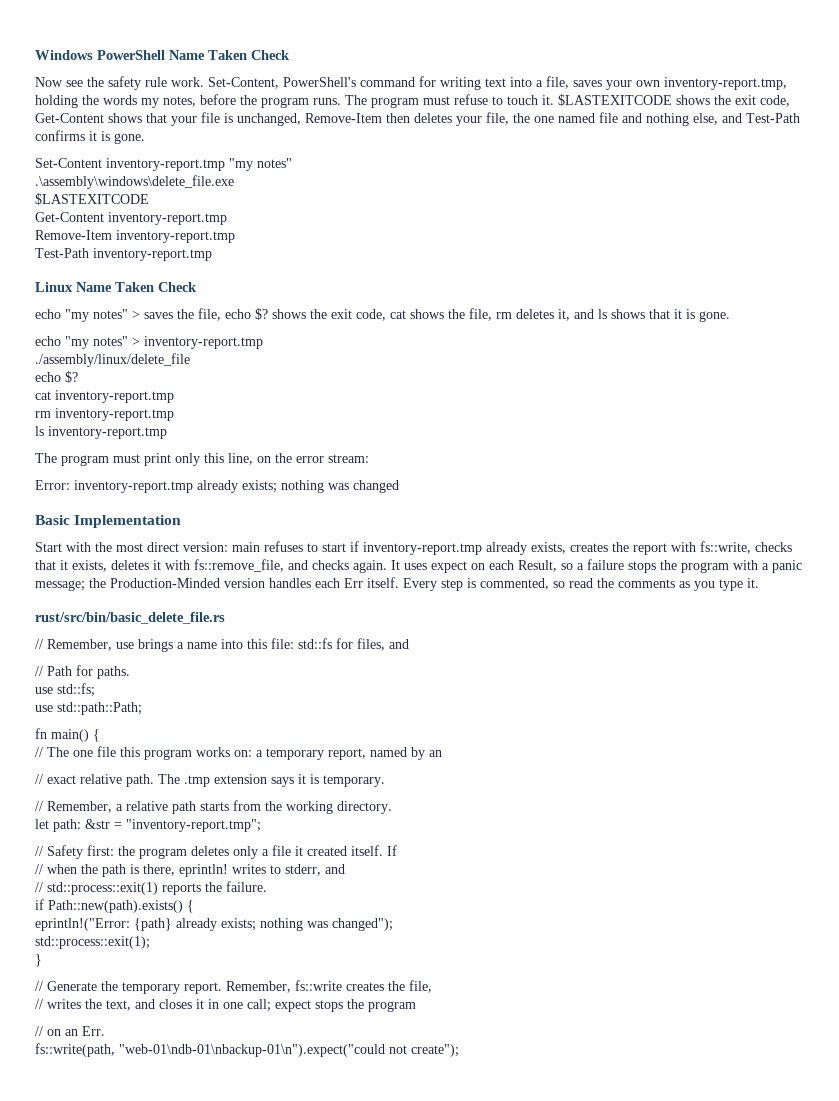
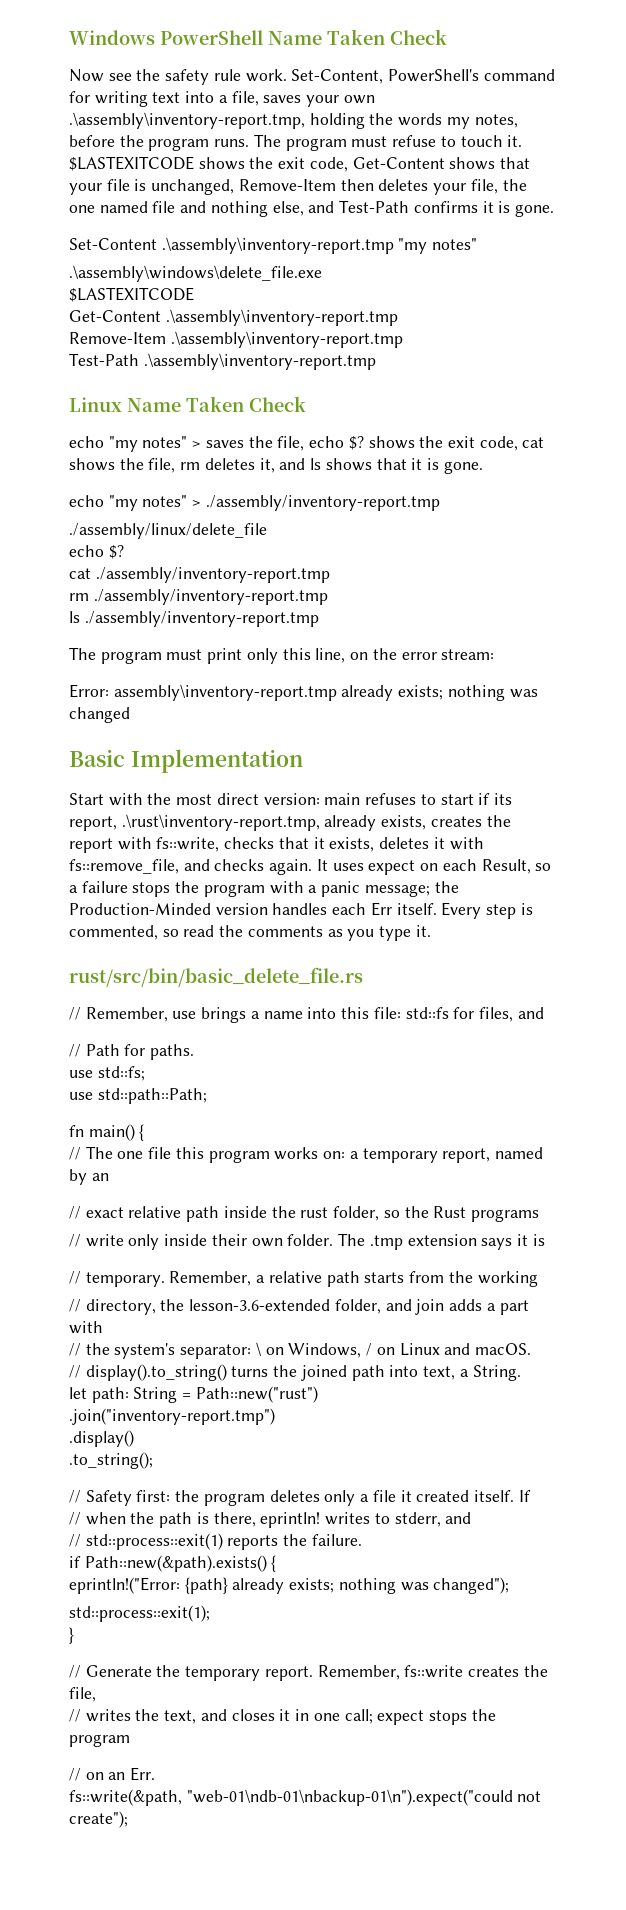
[664,77,787,90] inventory-report.tmp, -> [69,112,305,129] .\assembly\inventory-report.tmp,
[106,158,225,171] inventory-report.tmp -> [161,237,394,254] .\assembly\inventory-report.tmp
[108,212,227,225] [35,230,235,243] [35,248,212,261] inventory-report.tmp // Remove-Item inventory-report.tmp // Test-Path inventory-report.tmp -> [165,309,398,326] [69,331,403,348] [69,353,376,370] .\assembly\inventory-report.tmp // Remove-Item .\assembly\inventory-report.tmp // Test-Path .\assembly\inventory-report.tmp
[144,336,263,349] inventory-report.tmp -> [205,495,440,511] ./assembly/inventory-report.tmp
[55,390,174,403] [35,408,174,421] [35,426,167,439] inventory-report.tmp // rm inventory-report.tmp // ls inventory-report.tmp -> [95,567,330,583] [69,589,328,605] [69,611,319,627] ./assembly/inventory-report.tmp // rm ./assembly/inventory-report.tmp // ls ./assembly/inventory-report.tmp
[74,480,193,493] inventory-report.tmp -> [113,684,337,701] assembly\inventory-report.tmp
[363,542,482,555] inventory-report.tmp -> [493,793,512,805] [69,814,320,831] its report, .\rust\inventory-report.tmp,
[126,774,154,787] path. -> [186,1206,539,1222] [69,1234,334,1250] path inside the rust folder, so the Rust programs // // write only inside their own folder.
[323,775,385,787] [35,801,43,811] temporary. // // -> [69,1271,165,1287] // // temporary.
[337,801,392,814] [35,819,261,832] directory. // let path: &str = "inventory-report.tmp"; -> [69,1299,529,1315] [69,1321,103,1334] [69,1342,531,1359] [69,1364,521,1381] [69,1386,318,1403] [69,1408,275,1425] [69,1430,134,1447] [69,1452,153,1469] // // directory, the lesson-3.6-extended folder, and join adds a part with // // the system's separator: \ on Windows, / on Linux and macOS. // // display().to_string() turns the joined path into text, a String. // let path: String = Path::new("rust") // .join("inventory-report.tmp") // .display() // .to_string();
[48,900,183,913] Path::new(path).exists() -> [84,1555,267,1572] Path::new(&path).exists()
[35,1043,115,1057] fs::write(path, -> [69,1789,182,1806] fs::write(&path,

